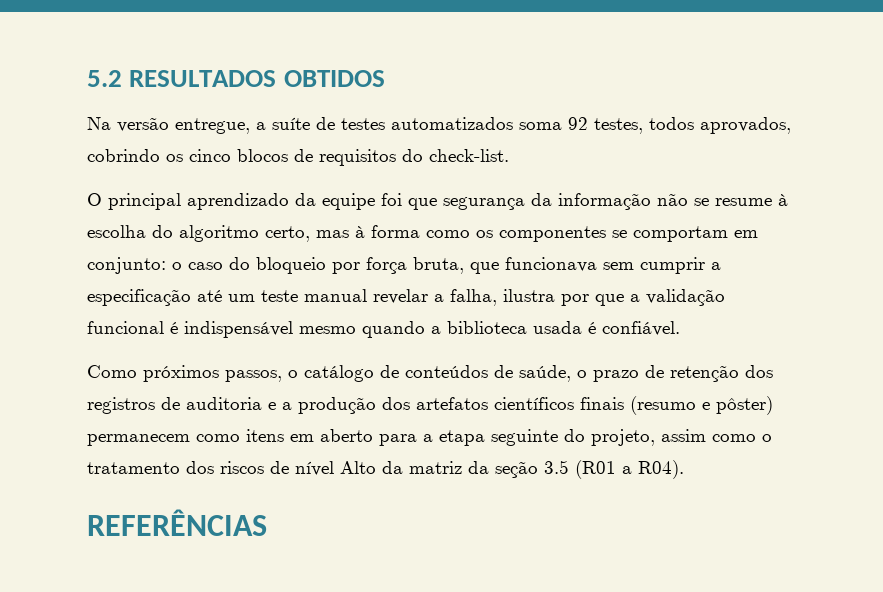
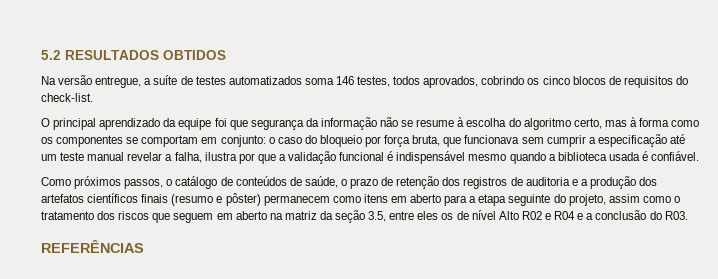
[568,117,588,130] 92 -> [335,76,354,85] 146
[270,460,684,479] de nível Alto da matriz da seção 3.5 (R01 a R04). -> [152,210,688,223] que seguem em aberto na matriz da seção 3.5, entre eles os de nível Alto R02 e R04 e a conclusão do R03.

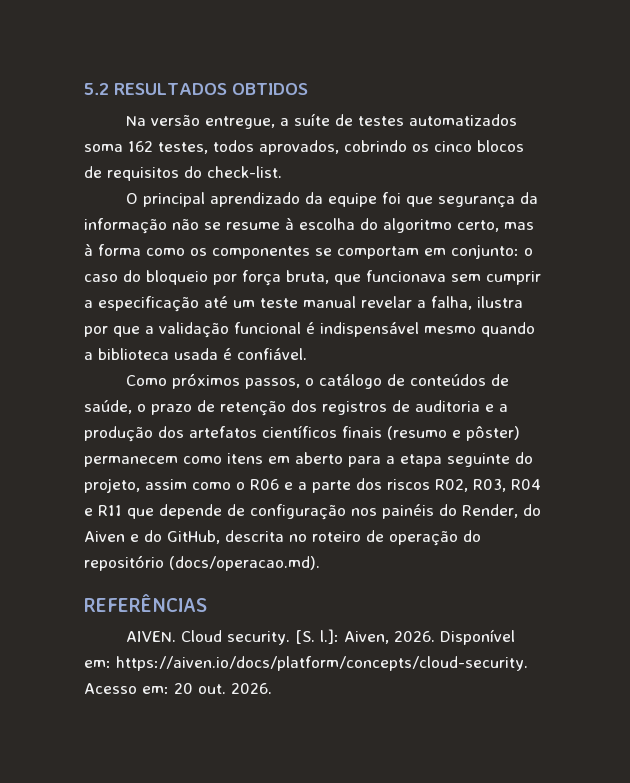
[335,76,354,85] 146 -> [128,141,153,152] 162
[41,210,688,223] [41,240,144,253] tratamento dos riscos que seguem em aberto na matriz da seção 3.5, entre eles os de nível Alto R02 e R04 e a conclusão do R03. // REFERÊNCIAS -> [250,478,541,493] [84,504,541,520] [84,530,481,546] [84,555,320,571] [84,594,207,612] [126,629,516,645] [84,656,528,671] [84,683,272,694] R06 e a parte dos riscos R02, R03, R04 e R11 que depende de configuração nos painéis do Render, do Aiven e do GitHub, descrita no roteiro de operação do repositório (docs/operacao.md). // REFERÊNCIAS // AIVEN. Cloud security. [S. l.]: Aiven, 2026. Disponível em: https://aiven.io/docs/platform/concepts/cloud-security. Acesso em: 20 out. 2026.

